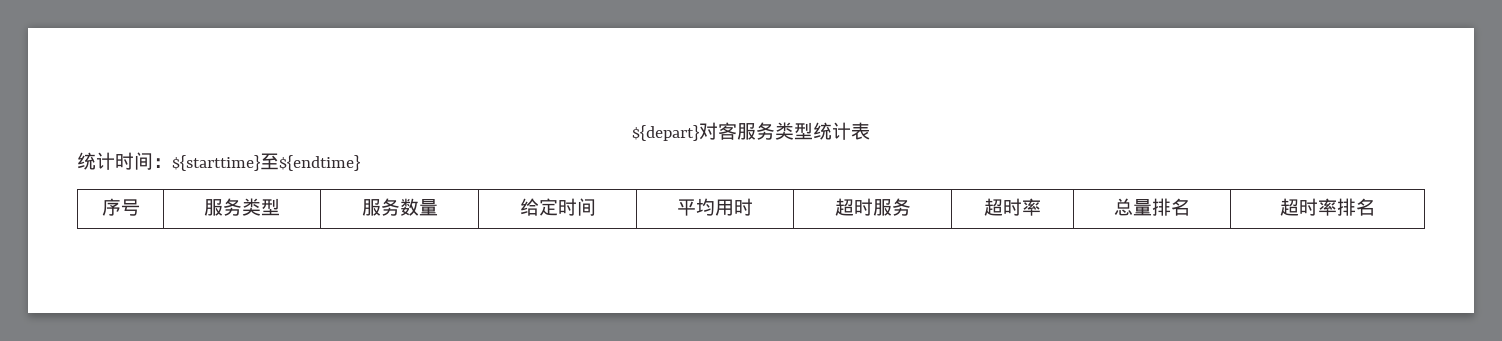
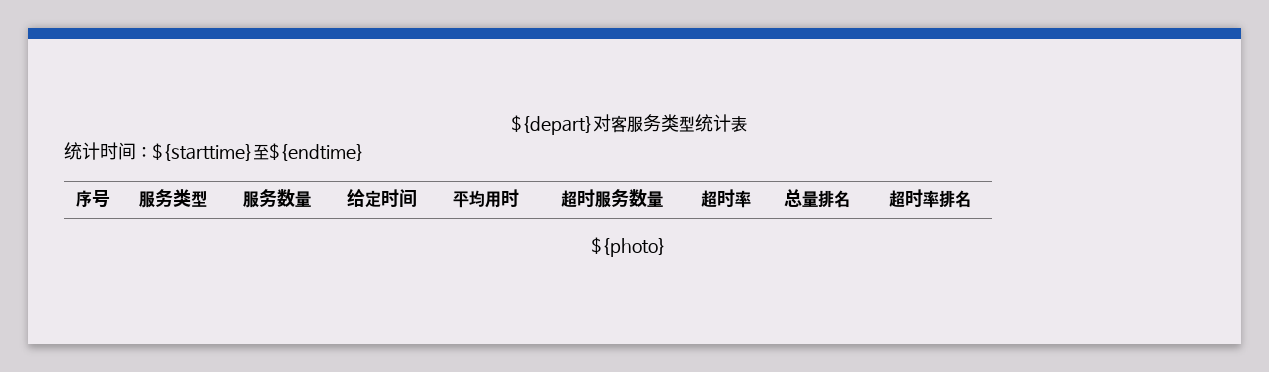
(911, 207) none -> [628,189,663,207] 数量
(1375, 207) none -> [591,237,666,257] // ${photo}

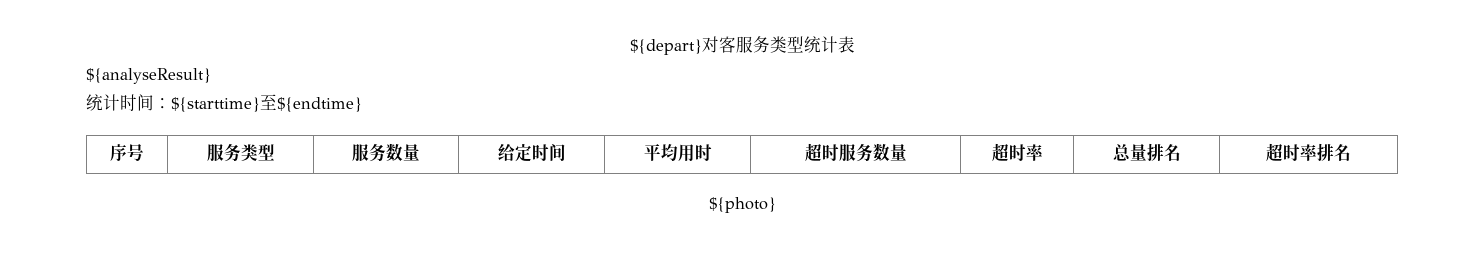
(747, 124) none -> [86,68,211,84] // ${analyseResult}

